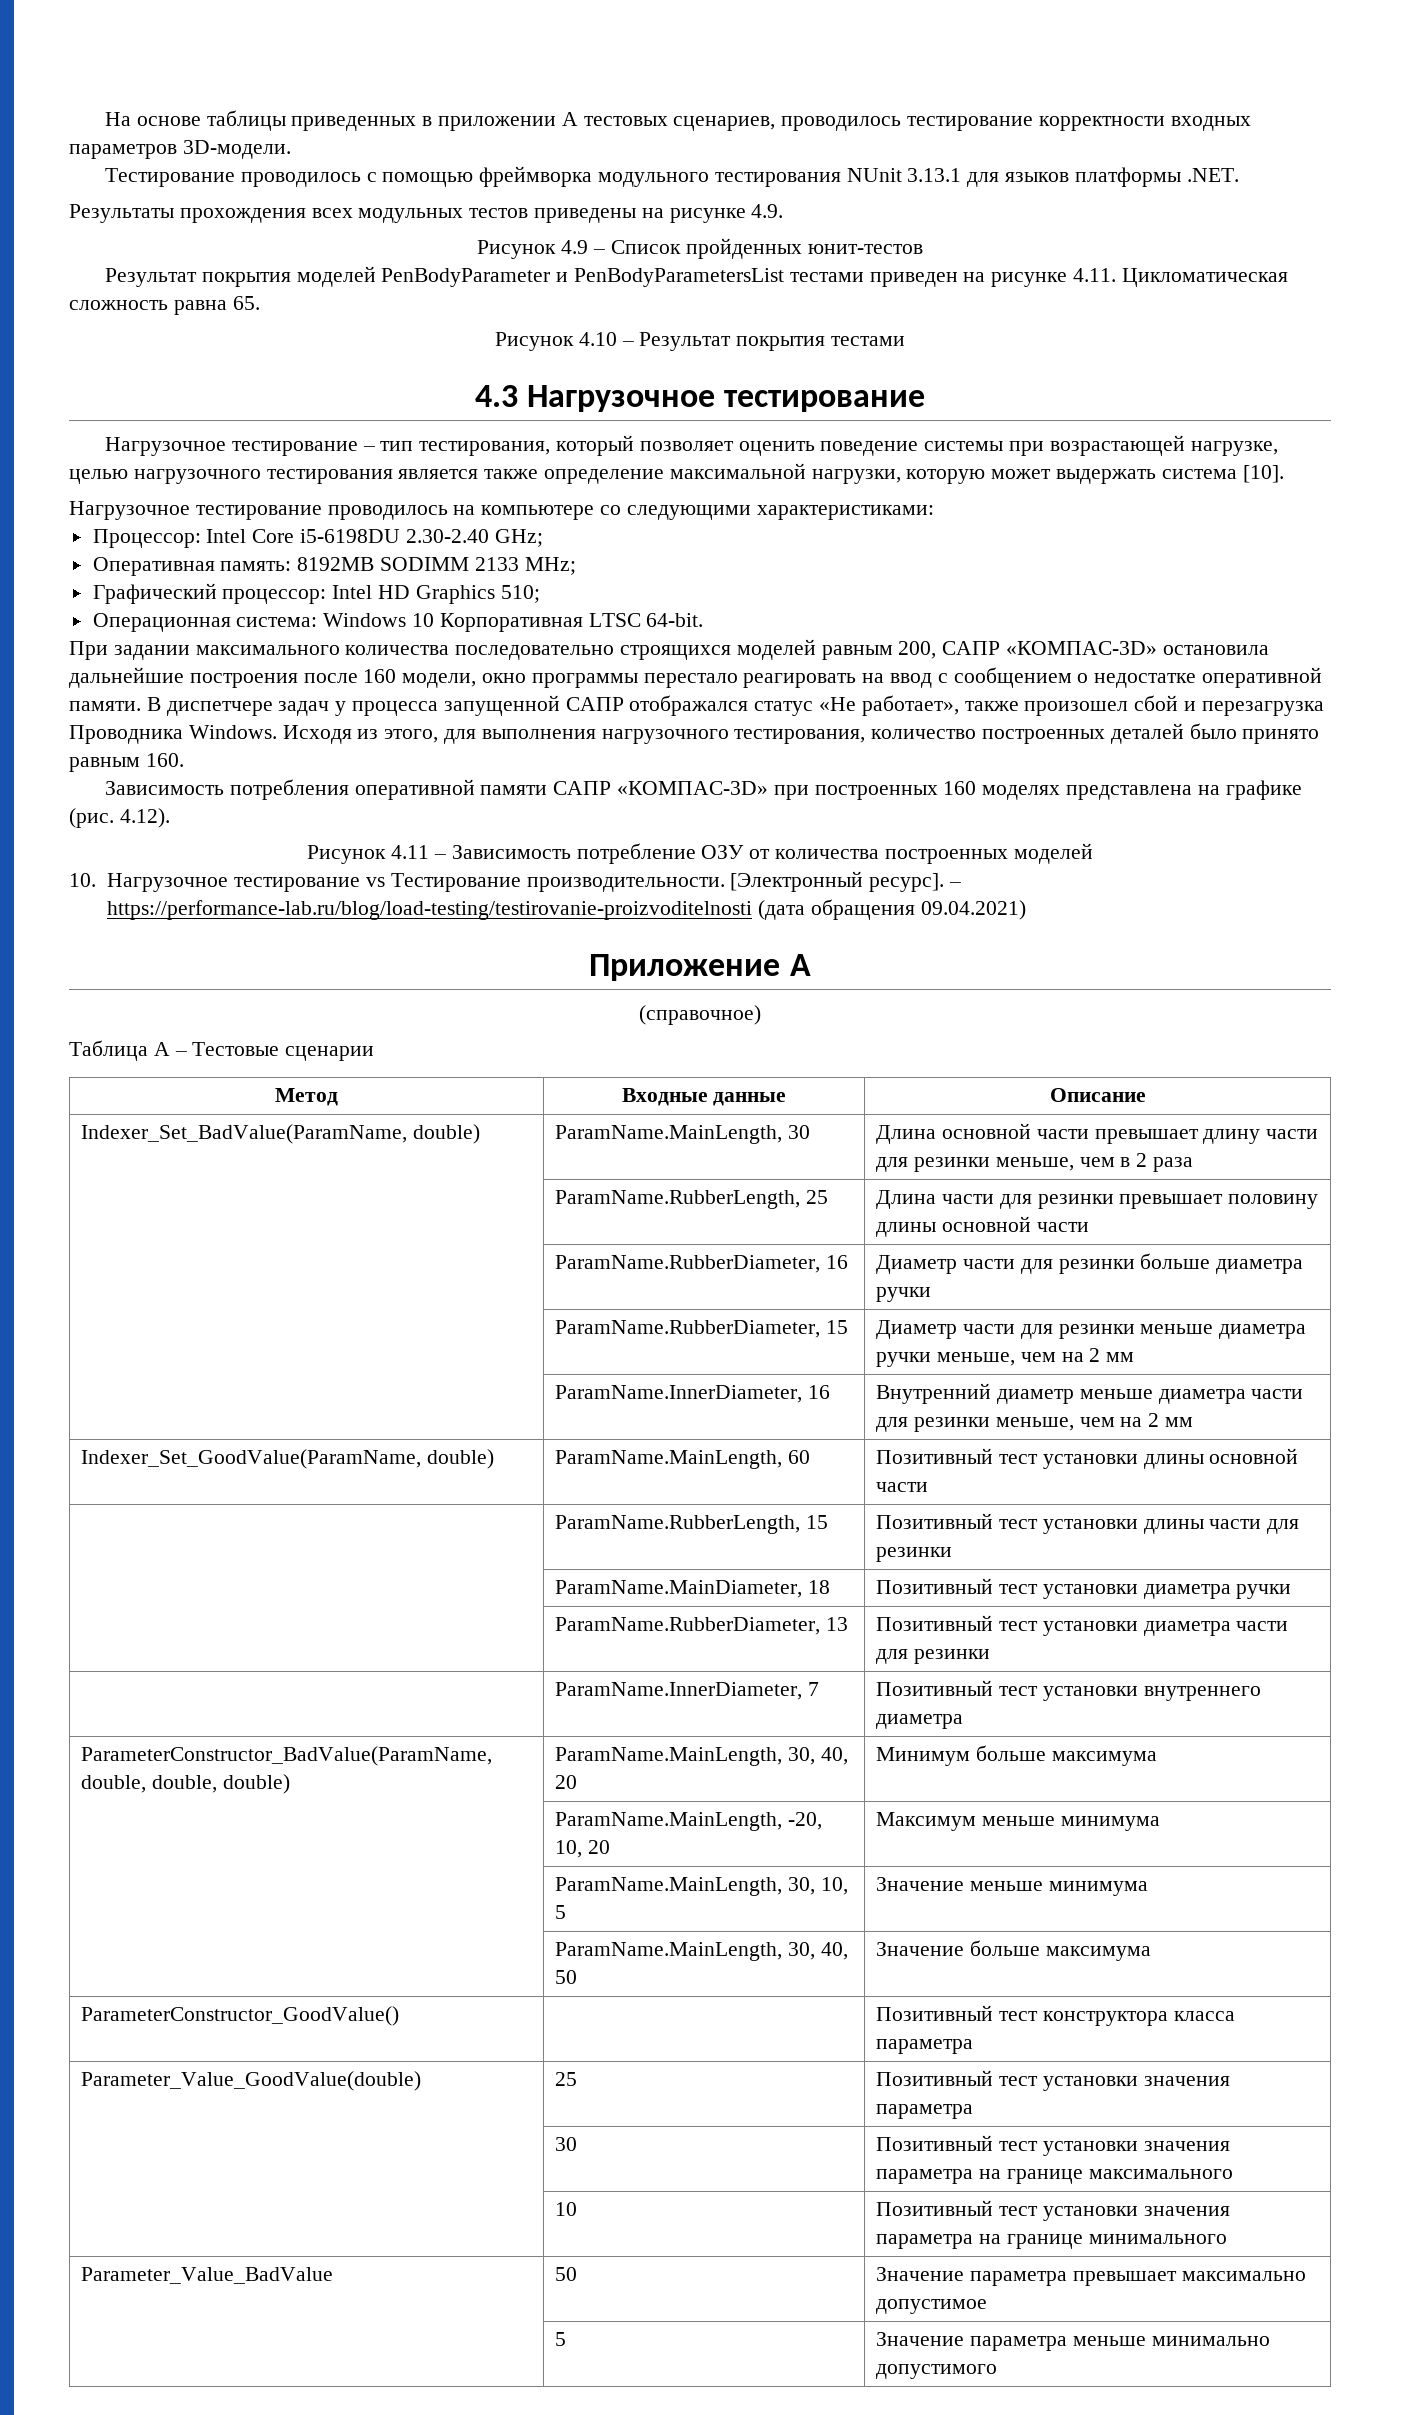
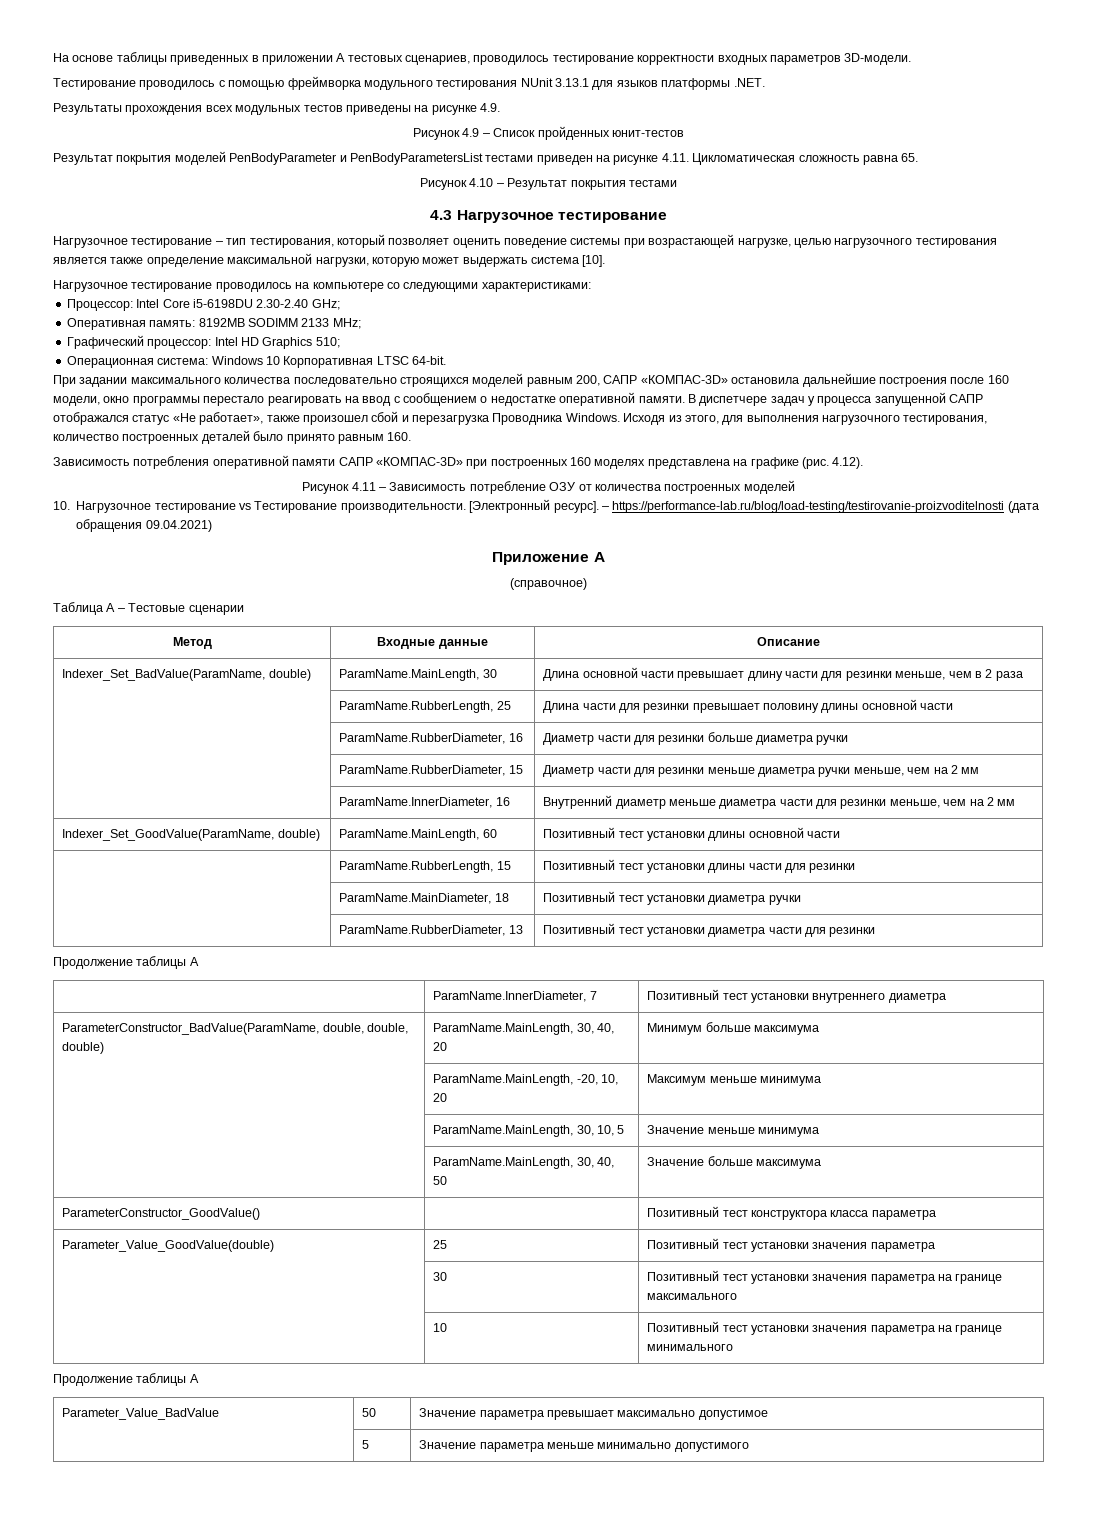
(990, 1656) none -> [53,956,199,969] // Продолжение таблицы A
(1227, 2239) none -> [53,1373,199,1386] // Продолжение таблицы A

